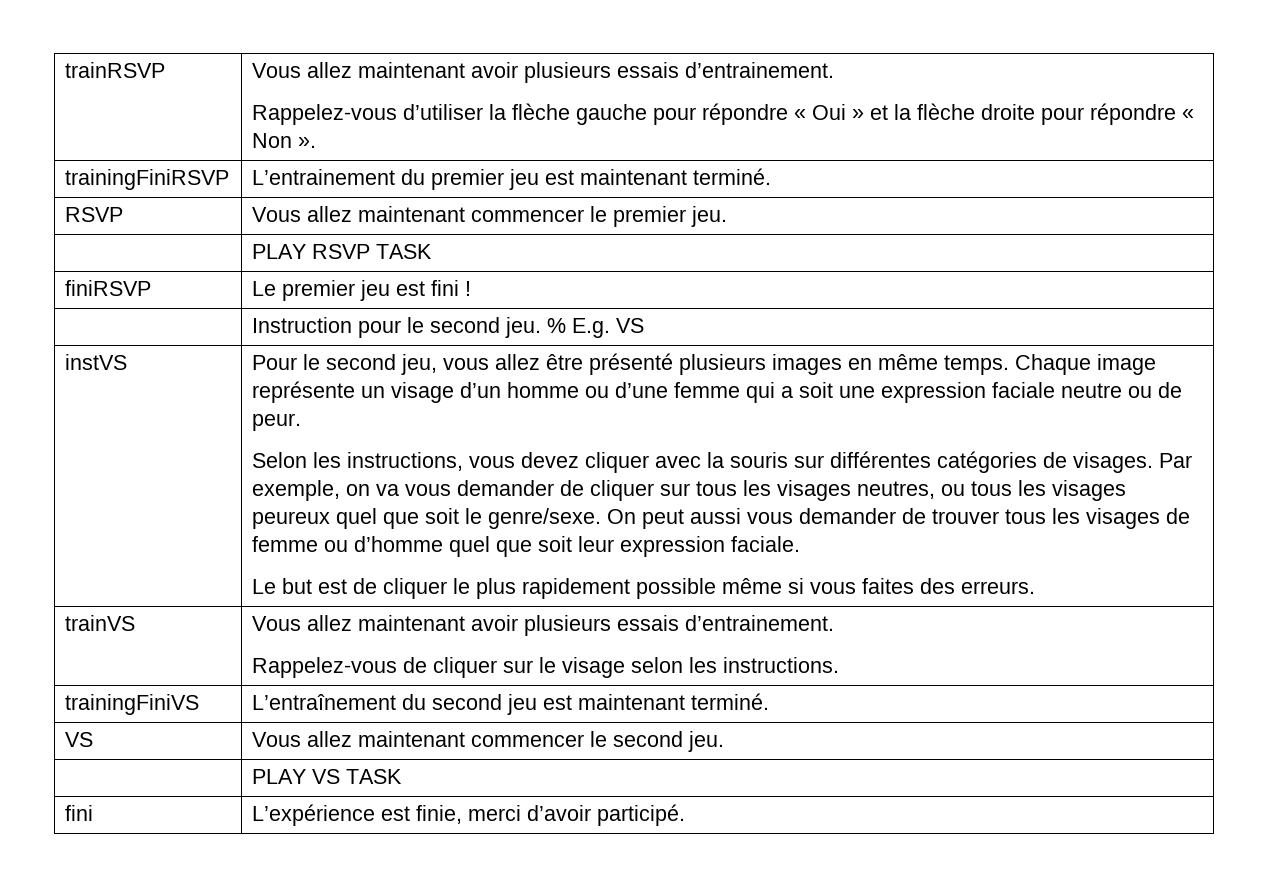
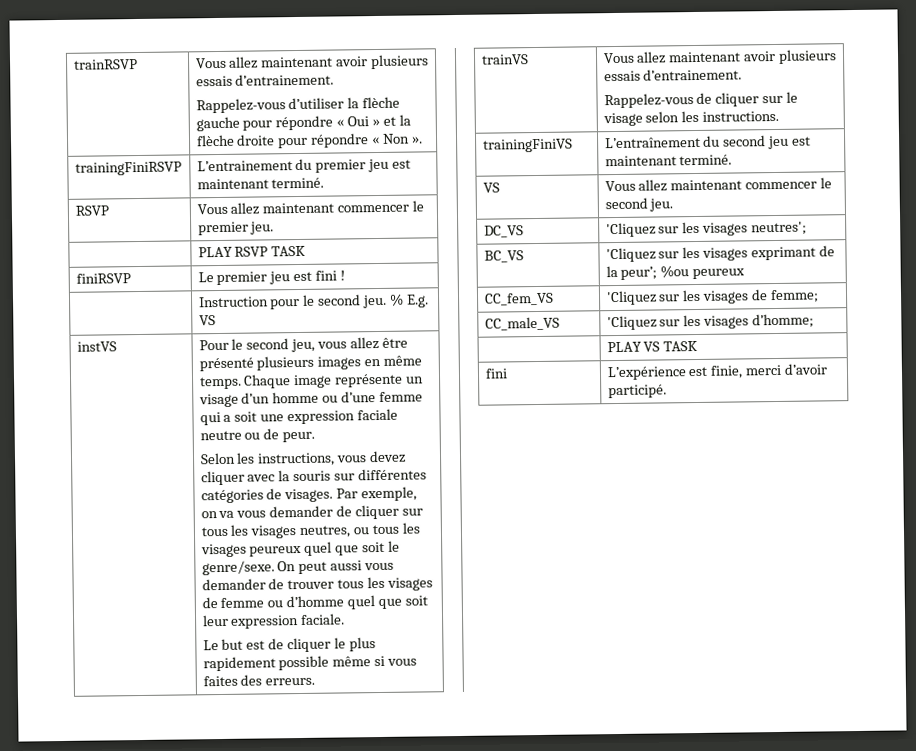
(725, 741) none -> [483,225,524,238] [605,221,808,238] [483,250,524,263] [605,245,836,263] [605,265,746,280] [483,292,554,306] [605,289,820,306] [484,316,560,331] [606,313,815,331] // DC_VS | 'Cliquez sur les visages neutres'; // BC_VS | 'Cliquez sur les visages exprimant de la peur’; %ou peureux // CC_fem_VS | 'Cliquez sur les visages de femme; // CC_male_VS | 'Cliquez sur les visages d’homme;

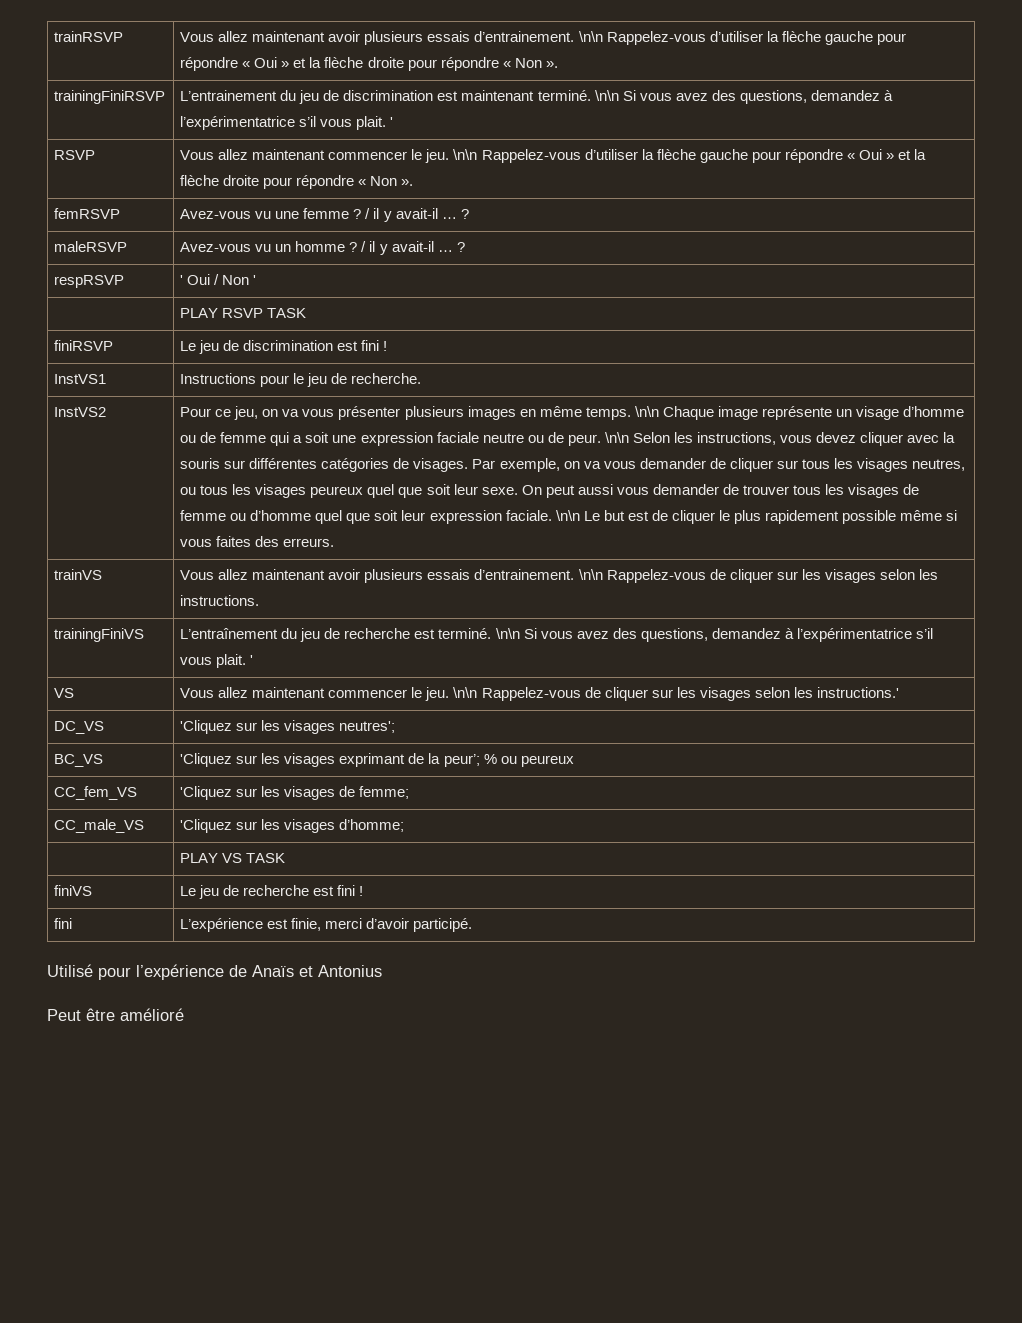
(335, 79) // -> [578,31,603,42] \n\n
[315,158,412,173] [196,177,325,190] premier jeu est maintenant terminé. -> [299,90,893,104] [180,116,394,130] jeu de discrimination est maintenant terminé. \n\n Si vous avez des questions, demandez à l’expérimentatrice s’il vous plait. '
[197,221,275,236] premier jeu. -> [425,149,927,163] [180,175,414,189] [54,208,121,219] [180,208,469,222] [54,241,128,252] [180,241,465,255] [54,275,125,288] [180,274,257,285] jeu. \n\n Rappelez-vous d’utiliser la flèche gauche pour répondre « Oui » et la flèche droite pour répondre « Non ». // femRSVP | Avez-vous vu une femme ? / il y avait-il … ? // maleRSVP | Avez-vous vu un homme ? / il y avait-il … ? // respRSVP | ' Oui / Non '
[216,270,346,286] [197,293,429,310] [198,315,216,326] [76,341,117,352] [198,336,408,353] [198,357,254,372] premier jeu est fini ! // | Instruction pour le second jeu. % E.g. VS // instVS | Pour le second jeu, vous allez être présenté -> [199,340,388,354] [54,374,107,384] [180,373,422,387] [54,407,107,417] [180,406,401,420] jeu de discrimination est fini ! // InstVS1 | Instructions pour le jeu de recherche. // InstVS2 | Pour ce jeu, on va vous présenter
(242, 383) none -> [634,406,659,417] \n\n
[241,391,377,404] d’un homme ou d’une -> [903,406,965,417] [180,432,217,443] d’homme ou de
(316, 437) // -> [604,432,629,443] \n\n
[388,540,401,552] [201,560,275,576] le genre/sexe. -> [453,484,518,495] leur sexe.
(346, 619) // -> [555,510,580,521] \n\n
[603,91,799,109] [602,112,643,127] // Rappelez-vous de cliquer sur le visage -> [578,569,876,583] \n\n Rappelez-vous de cliquer sur les visages
[723,135,812,150] [604,154,733,167] second jeu est maintenant terminé. -> [300,628,933,642] [180,654,254,668] jeu de recherche est terminé. \n\n Si vous avez des questions, demandez à l’expérimentatrice s’il vous plait. '
[604,197,674,212] second jeu. -> [425,687,899,701] jeu. \n\n Rappelez-vous de cliquer sur les visages selon les instructions.'
[660,265,690,278] %ou -> [483,754,517,764] % ou
(699, 346) none -> [54,885,93,896] [180,885,364,899] // finiVS | Le jeu de recherche est fini !
(667, 391) none -> [47,964,382,980] [47,1008,184,1021] // Utilisé pour l’expérience de Anaïs et Antonius // Peut être amélioré

